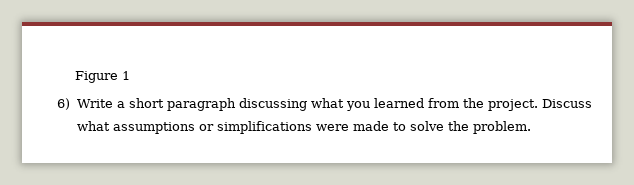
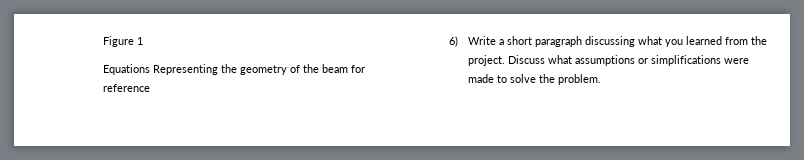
(130, 75) none -> [103,64,366,75] [103,84,151,92] // Equations Representing the geometry of the beam for reference

